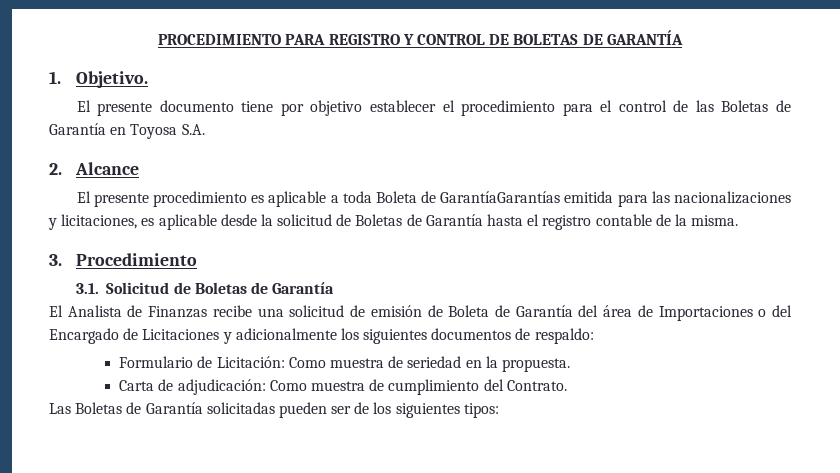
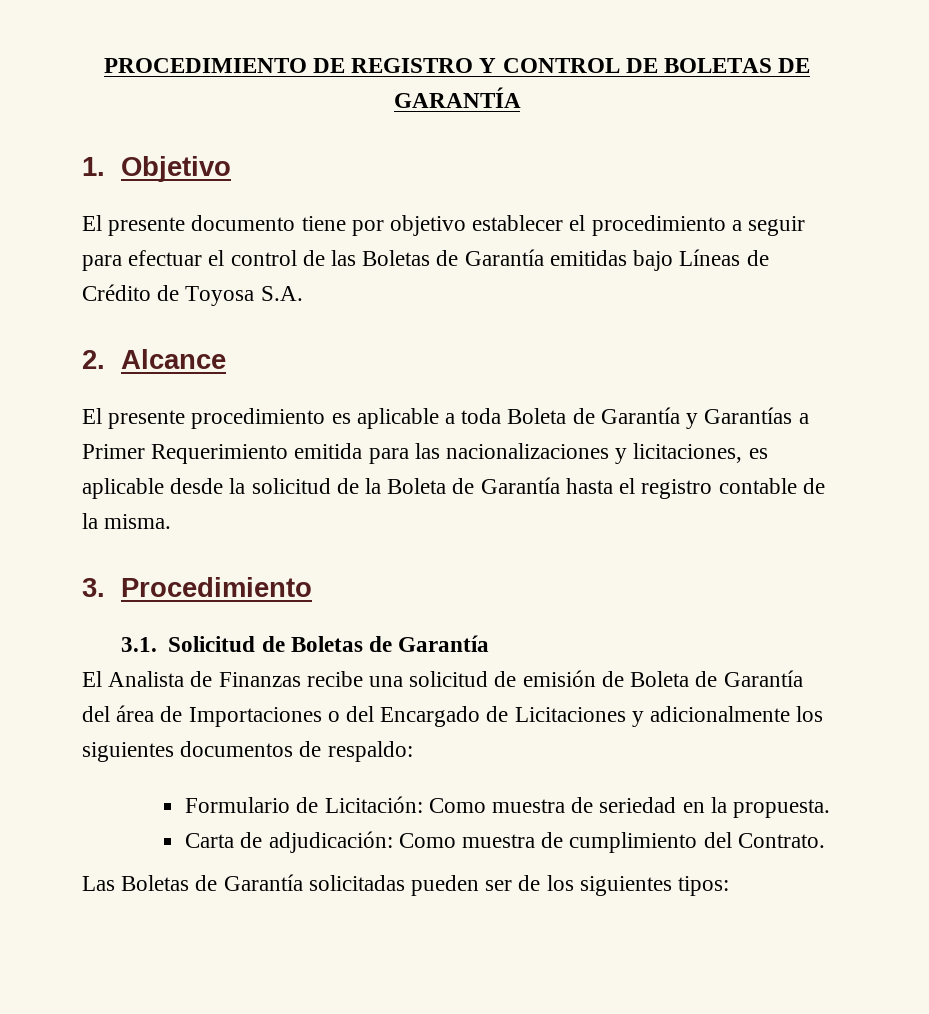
[285,34,326,45] PARA -> [312,58,345,73] DE
[75,71,148,88] Objetivo. -> [120,156,231,182] Objetivo
[562,103,593,116] para -> [731,216,806,236] [82,250,203,271] a seguir para efectuar
[110,127,127,135] en -> [549,249,769,271] [82,284,180,301] emitidas bajo Líneas de Crédito de
[440,191,561,203] GarantíaGarantías -> [600,407,809,429] [82,444,289,464] Garantía y Garantías a Primer Requerimiento
[355,214,403,226] Boletas -> [365,478,447,494] la Boleta

